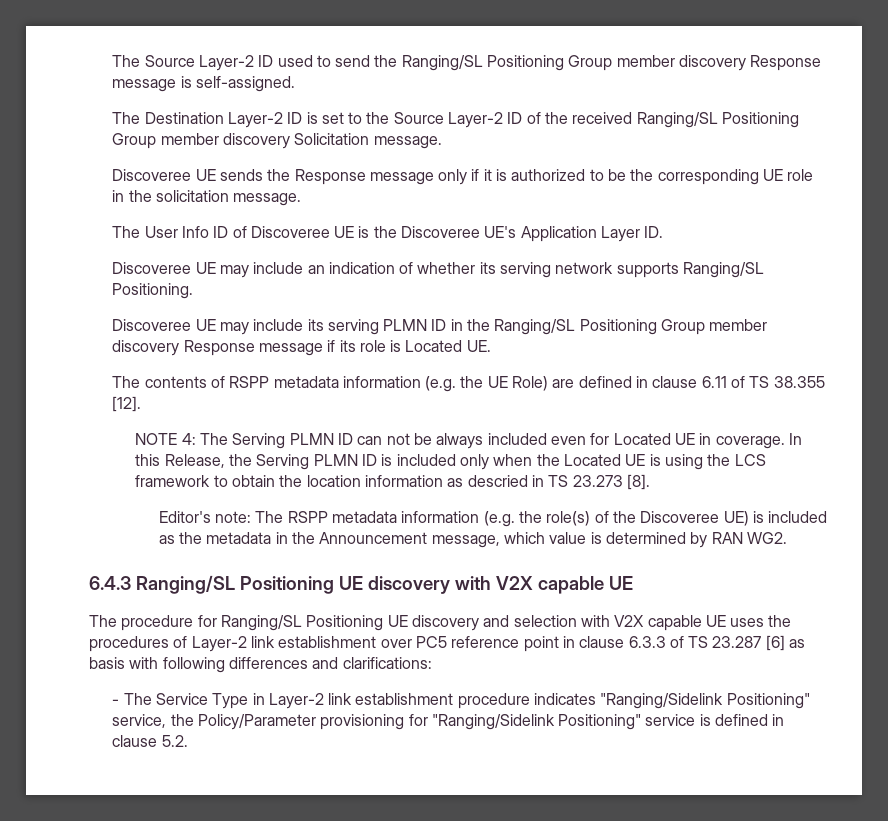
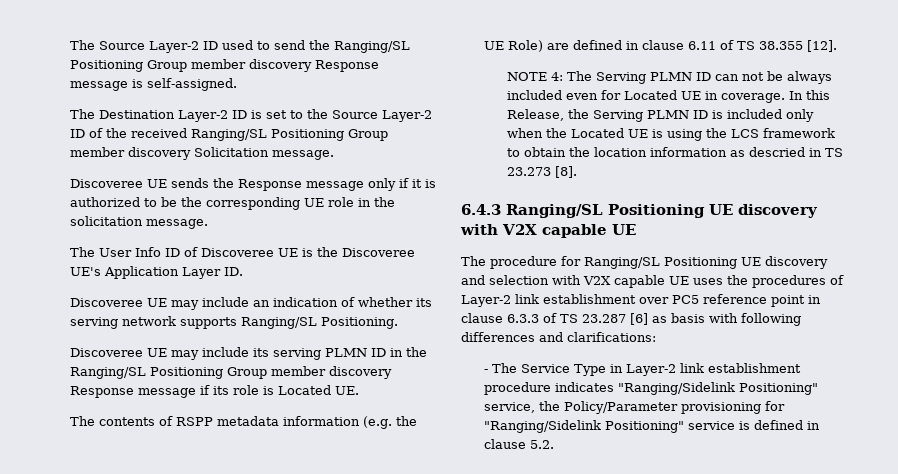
[158,511,828,527] [158,532,787,548] // Editor's note: The RSPP metadata information (e.g. the role(s) of the Discoveree UE) is included as the metadata in the Announcement message, which value is determined by RAN WG2. -> (578, 172) none

